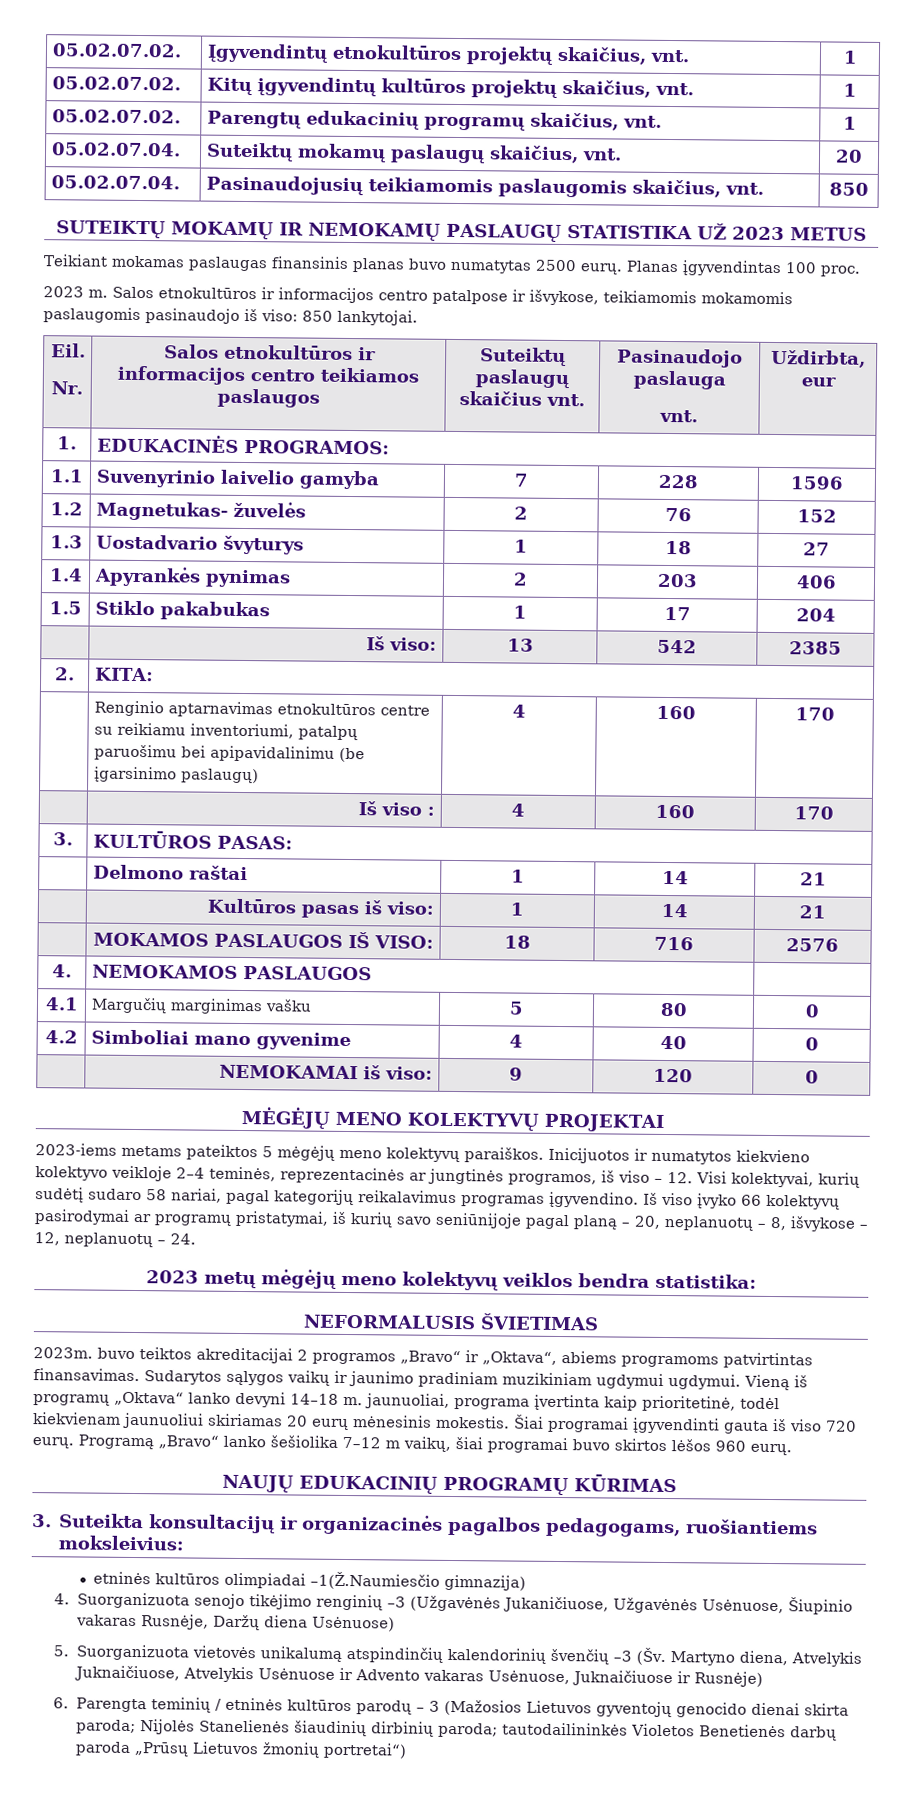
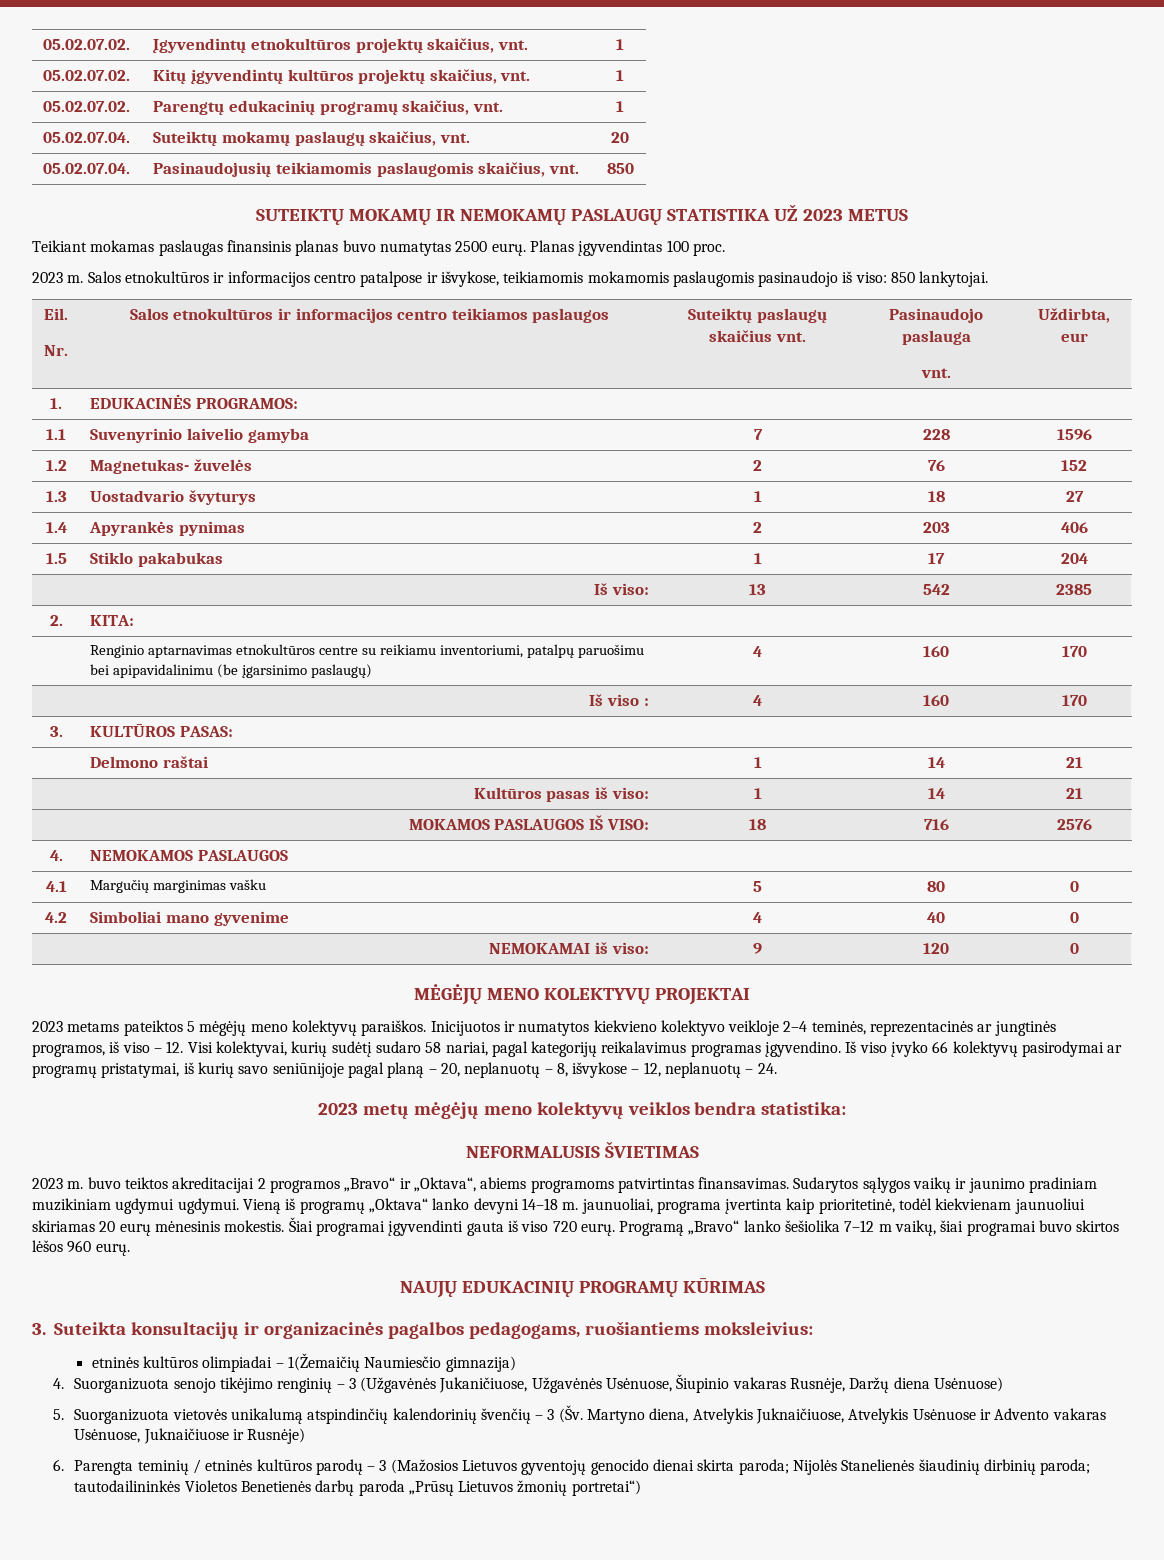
[35,1143,117,1156] 2023-iems -> [32,1021,63,1032] 2023
[33,1347,93,1359] 2023m. -> [32,1178,84,1189] 2023 m.
[310,1571,441,1590] –1(Ž.Naumiesčio -> [275,1353,442,1372] – 1(Žemaičių Naumiesčio
[386,1596,406,1608] –3 -> [336,1378,356,1389] – 3
[612,1650,632,1662] –3 -> [535,1409,555,1420] – 3

